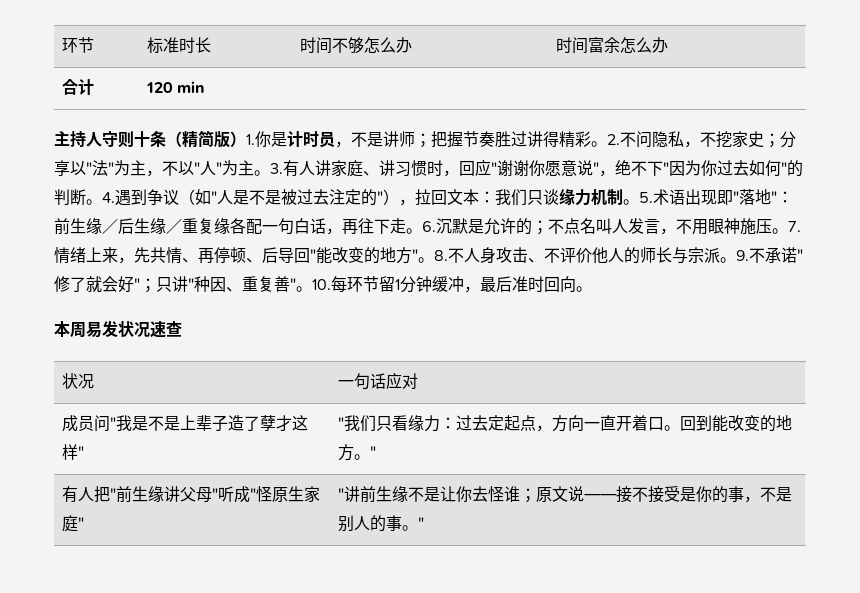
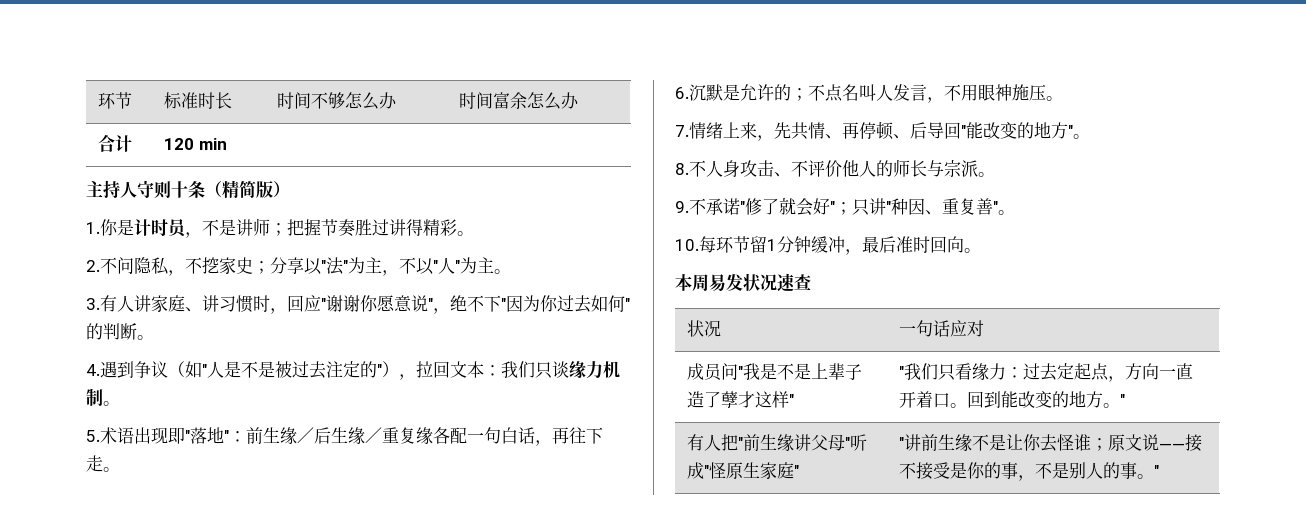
(246, 139) none -> (290, 189) //
(607, 144) none -> (474, 233) //
(270, 173) none -> (511, 271) //
(102, 202) none -> (154, 337) //
(639, 202) none -> (120, 403) //
(422, 231) none -> (120, 469) //
(788, 231) none -> (1063, 98) //
(434, 260) none -> (1090, 136) //
(736, 260) none -> (995, 174) //
(312, 289) none -> (1015, 212) //

